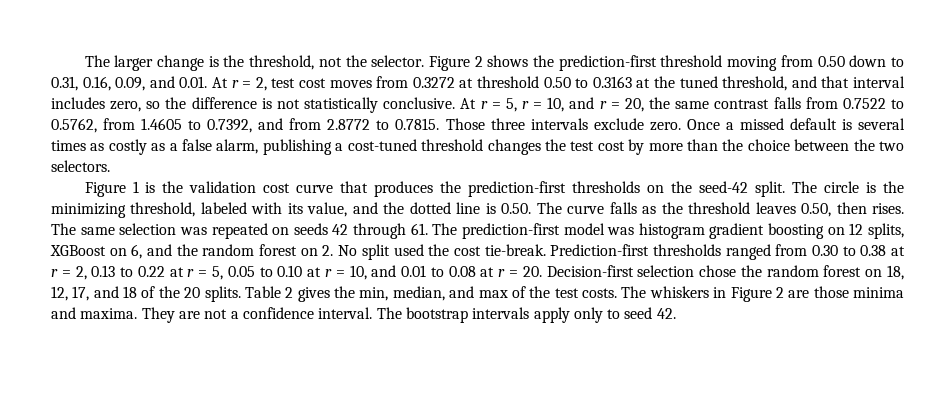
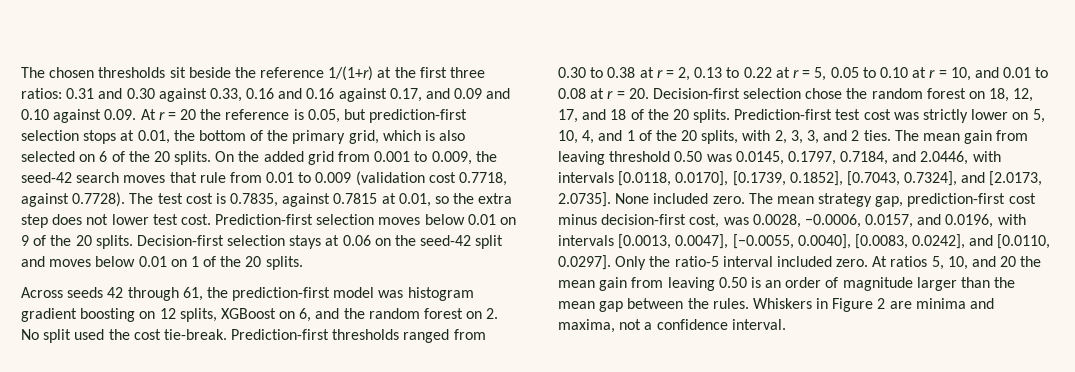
[84,55,904,71] [51,76,906,91] [51,97,905,113] [51,118,905,133] [51,139,904,155] [51,160,110,172] [84,181,905,197] [51,202,905,218] [51,223,290,239] The larger change is the threshold, not the selector. Figure 2 shows the prediction-first threshold moving from 0.50 down to 0.31, 0.16, 0.09, and 0.01. At r = 2, test cost moves from 0.3272 at threshold 0.50 to 0.3163 at the tuned threshold, and that interval includes zero, so the difference is not statistically conclusive. At r = 5, r = 10, and r = 20, the same contrast falls from 0.7522 to 0.5762, from 1.4605 to 0.7392, and from 2.8772 to 0.7815. Those three intervals exclude zero. Once a missed default is several times as costly as a false alarm, publishing a cost-tuned threshold changes the test cost by more than the choice between the two selectors. // Figure 1 is the validation cost curve that produces the prediction-first thresholds on the seed-42 split. The circle is the minimizing threshold, labeled with its value, and the dotted line is 0.50. The curve falls as the threshold leaves 0.50, then rises. The same selection was repeated on -> [21,66,486,81] [21,88,511,102] [21,109,468,123] [21,130,466,144] [21,151,497,165] [21,171,508,186] [21,192,513,207] [21,214,517,228] [21,235,504,249] [21,256,303,270] [21,287,63,298] The chosen thresholds sit beside the reference 1/(1+r) at the first three ratios: 0.31 and 0.30 against 0.33, 0.16 and 0.16 against 0.17, and 0.09 and 0.10 against 0.09. At r = 20 the reference is 0.05, but prediction-first selection stops at 0.01, the bottom of the primary grid, which is also selected on 6 of the 20 splits. On the added grid from 0.001 to 0.009, the seed-42 search moves that rule from 0.01 to 0.009 (validation cost 0.7718, against 0.7728). The test cost is 0.7835, against 0.7815 at 0.01, so the extra step does not lower test cost. Prediction-first selection moves below 0.01 on 9 of the 20 splits. Decision-first selection stays at 0.06 on the seed-42 split and moves below 0.01 on 1 of the 20 splits. // Across
[410,223,458,235] 61. The -> [182,287,228,301] 61, the
[244,286,709,302] Table 2 gives the min, median, and max of the test costs. The whiskers -> [734,109,1045,123] [558,130,1029,144] [558,151,1001,165] [558,171,1043,186] [558,192,1036,207] [558,214,1026,228] [558,234,1051,249] [558,255,1042,270] [558,277,1016,291] [558,298,812,312] Prediction-first test cost was strictly lower on 5, 10, 4, and 1 of the 20 splits, with 2, 3, 3, and 2 ties. The mean gain from leaving threshold 0.50 was 0.0145, 0.1797, 0.7184, and 2.0446, with intervals [0.0118, 0.0170], [0.1739, 0.1852], [0.7043, 0.7324], and [2.0173, 2.0735]. None included zero. The mean strategy gap, prediction-first cost minus decision-first cost, was 0.0028, −0.0006, 0.0157, and 0.0196, with intervals [0.0013, 0.0047], [−0.0055, 0.0040], [0.0083, 0.0242], and [0.0110, 0.0297]. Only the ratio-5 interval included zero. At ratios 5, 10, and 20 the mean gain from leaving 0.50 is an order of magnitude larger than the mean gap between the rules. Whiskers
[813,286,849,298] those -> (912, 305) none
[80,307,200,323] maxima. They are -> [558,319,615,333] maxima,
[376,307,676,323] The bootstrap intervals apply only to seed 42. -> (786, 324) none

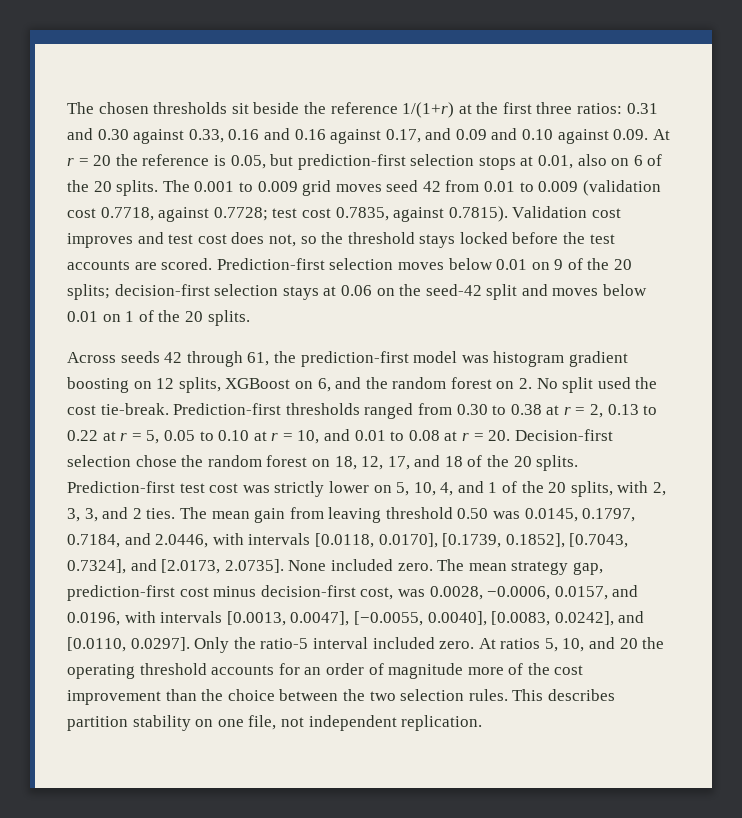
[173,130,466,144] [21,151,75,162] the bottom of the primary grid, which is also selected -> [577,154,607,166] also
[215,151,497,165] [21,172,226,183] On the added grid from 0.001 to 0.009, the seed-42 search moves that rule -> [162,180,441,196] The 0.001 to 0.009 grid moves seed 42
[72,192,226,207] 0.7728). The test cost is -> [213,207,331,221] 0.7728; test cost
[333,193,513,207] [21,214,211,228] 0.7815 at 0.01, so the extra step does not lower test cost. -> [448,206,621,222] [67,232,615,248] [67,258,213,270] 0.7815). Validation cost improves and test cost does not, so the threshold stays locked before the test accounts are scored.
[95,235,224,249] splits. Decision-first -> [67,284,210,300] splits; decision-first
[558,277,1016,291] [558,298,995,312] [558,319,786,333] mean gain from leaving 0.50 is an order of magnitude larger than the mean gap between the rules. Whiskers in Figure 2 are minima and maxima, not a confidence interval. -> [67,663,584,679] [67,689,615,705] [67,715,483,731] operating threshold accounts for an order of magnitude more of the cost improvement than the choice between the two selection rules. This describes partition stability on one file, not independent replication.

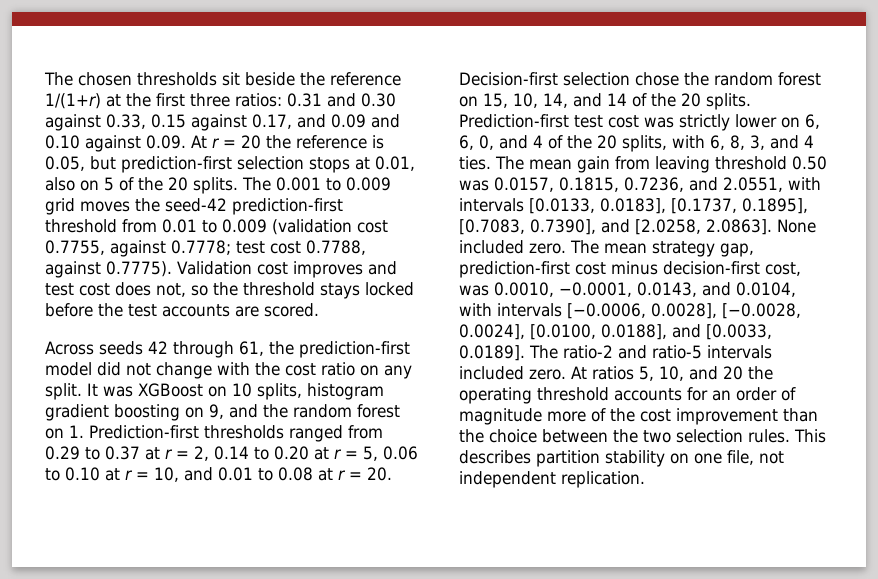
[228,128,326,140] 0.16 and 0.16 -> [151,114,186,128] 0.15
[633,155,643,166] 6 -> [104,177,114,191] 5
[386,180,441,192] seed 42 -> [135,198,343,215] [45,219,117,233] the seed-42 prediction-first threshold
[100,206,508,222] 0.7718, against 0.7728; test cost 0.7835, against 0.7815). -> [45,240,366,257] [45,261,172,278] 0.7755, against 0.7778; test cost 0.7788, against 0.7775).
[216,258,633,270] [67,284,648,300] [67,310,250,326] Prediction-first selection moves below 0.01 on 9 of the 20 splits; decision-first selection stays at 0.06 on the seed-42 split and moves below 0.01 on 1 of the 20 splits. -> (319, 310) none
[461,351,628,367] [67,377,331,393] was histogram gradient boosting on 12 splits, XGBoost on 6, -> [97,362,412,379] [45,383,384,400] [45,404,224,421] did not change with the cost ratio on any split. It was XGBoost on 10 splits, histogram gradient boosting on 9,
[519,377,658,393] [67,403,169,415] 2. No split used the cost tie-break. -> [69,425,84,438] 1.
[456,404,542,415] 0.30 to 0.38 -> [45,446,140,460] 0.29 to 0.37
[607,404,658,415] [67,430,98,441] 0.13 to 0.22 -> [214,446,309,460] 0.14 to 0.20
[163,430,195,441] 0.05 -> [383,446,418,460] 0.06
[334,455,463,470] 18, 12, 17, and 18 -> [483,93,627,108] 15, 10, 14, and 14
[396,481,498,496] 5, 10, 4, and 1 -> [805,114,820,129] [459,135,543,150] 6, 6, 0, and 4
[653,482,667,496] [67,508,80,522] 2, 3, -> [710,135,745,150] 6, 8,
[132,508,142,519] 2 -> [804,135,814,148] 4
[524,508,636,522] [67,533,629,548] [67,559,284,574] 0.0145, 0.1797, 0.7184, and 2.0446, with intervals [0.0118, 0.0170], [0.1739, 0.1852], [0.7043, 0.7324], and [2.0173, 2.0735]. -> [494,177,821,192] [459,198,808,214] [459,219,772,235] 0.0157, 0.1815, 0.7236, and 2.0551, with intervals [0.0133, 0.0183], [0.1737, 0.1895], [0.7083, 0.7390], and [2.0258, 2.0863].
[429,585,639,600] [67,611,645,626] [67,637,368,653] 0.0028, −0.0006, 0.0157, and 0.0196, with intervals [0.0013, 0.0047], [−0.0055, 0.0040], [0.0083, 0.0242], and [0.0110, 0.0297]. Only the ratio-5 interval -> [494,282,796,297] [459,303,801,319] [459,324,772,340] [459,345,772,361] 0.0010, −0.0001, 0.0143, and 0.0104, with intervals [−0.0006, 0.0028], [−0.0028, 0.0024], [0.0100, 0.0188], and [0.0033, 0.0189]. The ratio-2 and ratio-5 intervals

